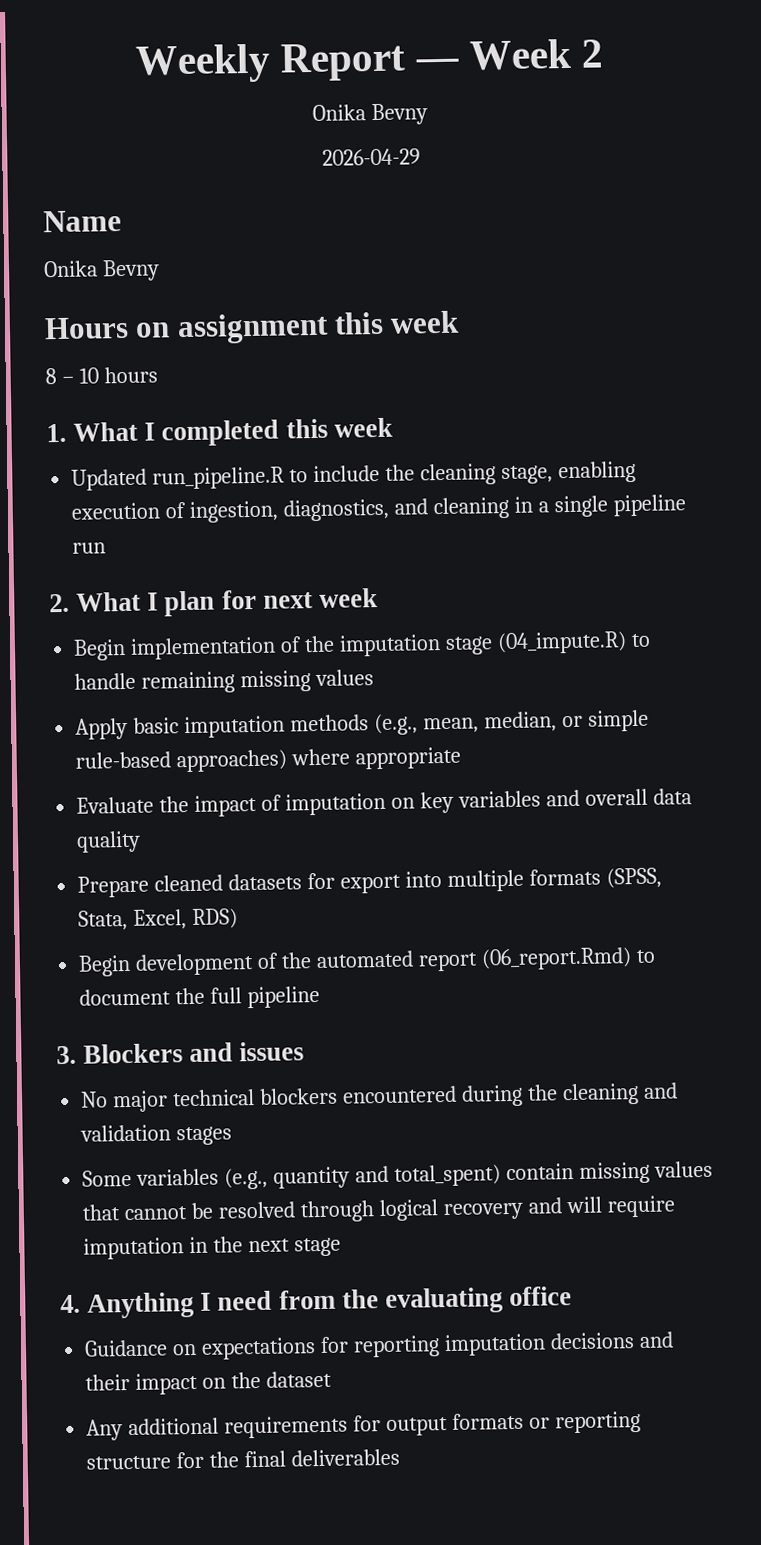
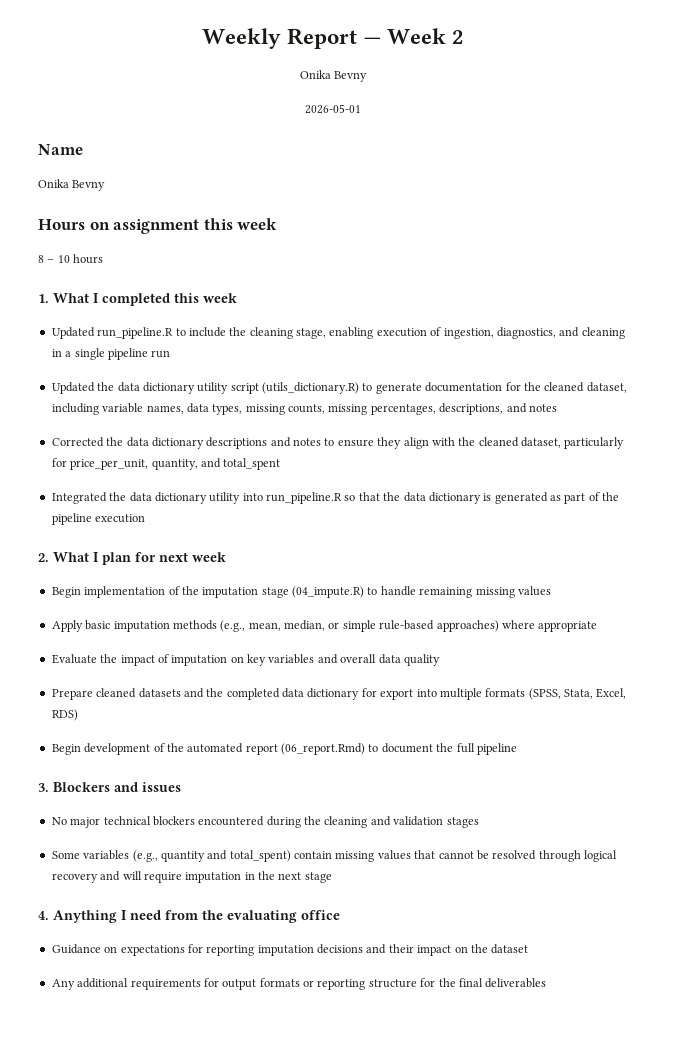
[321,148,421,166] 2026-04-29 -> [305,104,361,114] 2026-05-01
(107, 548) none -> [51,382,627,394] [51,403,557,415] [51,437,625,449] [51,458,281,470] [51,492,620,504] [51,513,146,525] // Updated the data dictionary utility script (utils_dictionary.R) to generate documentation for the cleaned dataset, including variable names, data types, missing counts, missing percentages, descriptions, and notes // Corrected the data dictionary descriptions and notes to ensure they align with the cleaned dataset, particularly for price_per_unit, quantity, and total_spent // Integrated the data dictionary utility into run_pipeline.R so that the data dictionary is generated as part of the pipeline execution
(303, 882) none -> [183,688,360,700] and the completed data dictionary

